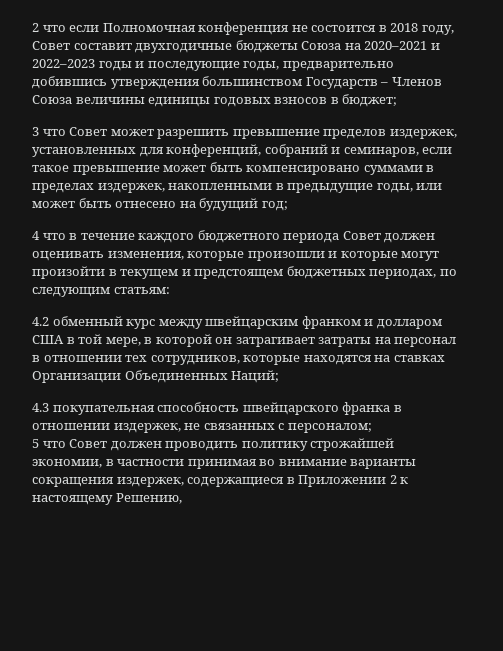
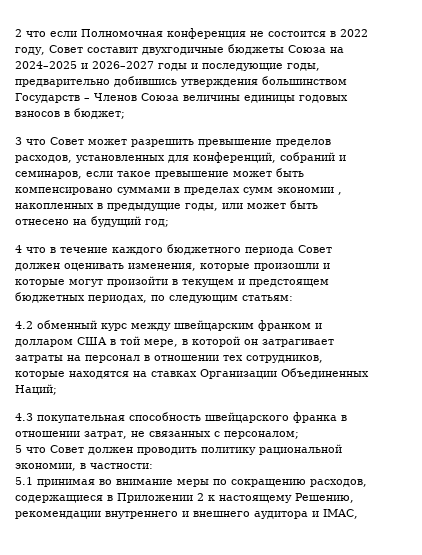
[390,23,419,32] 2018 -> [340,29,368,37] 2022
[364,41,440,50] [32,59,95,68] 2020–2021 и 2022–2023 -> [15,61,154,69] 2024–2025 и 2026–2027
[389,129,457,139] издержек, -> [15,155,72,163] расходов,
[97,183,273,193] издержек, накопленными -> [243,187,342,195] [15,203,94,209] сумм экономии , накопленных
[113,423,181,433] издержек, -> [84,431,127,439] затрат,
[310,438,395,451] строжайшей -> [259,444,342,455] рациональной
[117,459,185,466] частности -> [90,463,153,469] [15,477,33,485] частности: // 5.1
[350,459,417,469] [32,477,184,487] варианты сокращения издержек, -> [177,479,367,487] меры по сокращению расходов,
(182, 498) none -> [15,509,358,519] рекомендации внутреннего и внешнего аудитора и IMAC,

